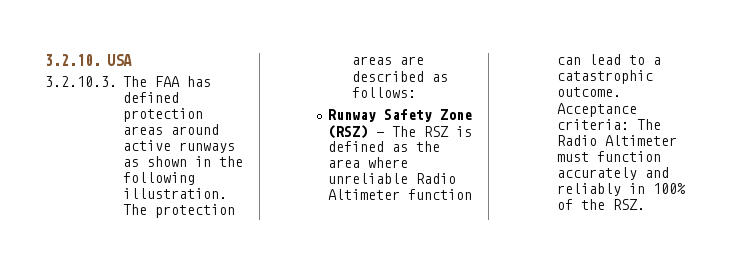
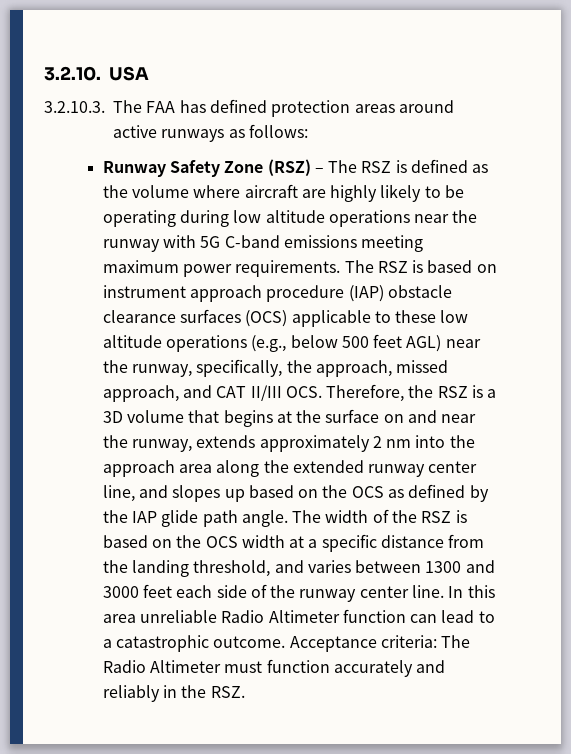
[147,156,243,167] [123,172,195,185] [123,188,227,199] [123,204,235,218] [352,56,424,65] [352,71,448,82] shown in the following illustration. The protection areas are described as -> (245, 133) none
[327,157,408,168] area where -> [131,184,465,202] [102,210,478,227] [102,235,424,252] [102,260,497,277] [102,285,452,302] [102,309,469,327] [102,334,481,352] [102,359,449,377] [102,384,497,402] [102,409,477,427] [102,435,475,452] [102,460,478,477] [102,484,489,502] [102,509,467,527] [102,534,485,552] [102,560,495,577] [102,584,495,602] [102,614,136,623] volume where aircraft are highly likely to be operating during low altitude operations near the runway with 5G C-band emissions meeting maximum power requirements. The RSZ is based on instrument approach procedure (IAP) obstacle clearance surfaces (OCS) applicable to these low altitude operations (e.g., below 500 feet AGL) near the runway, specifically, the approach, missed approach, and CAT II/III OCS. Therefore, the RSZ is a 3D volume that begins at the surface on and near the runway, extends approximately 2 nm into the approach area along the extended runway center line, and slopes up based on the OCS as defined by the IAP glide path angle. The width of the RSZ is based on the OCS width at a specific distance from the landing threshold, and varies between 1300 and 3000 feet each side of the runway center line. In this area
[652,183,686,194] [556,199,573,210] 100% of -> (177, 691) none

